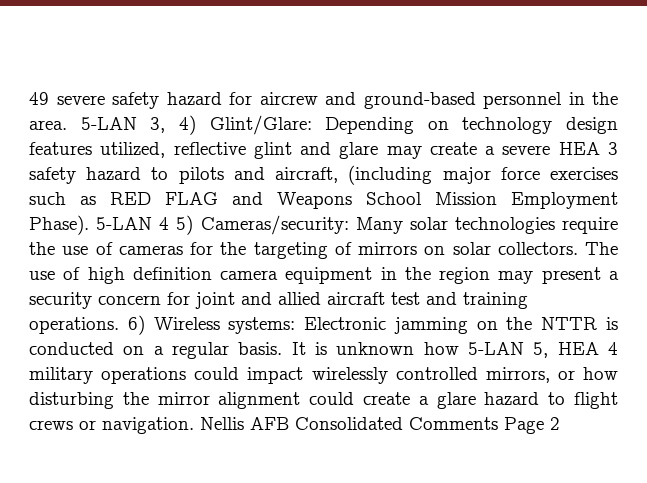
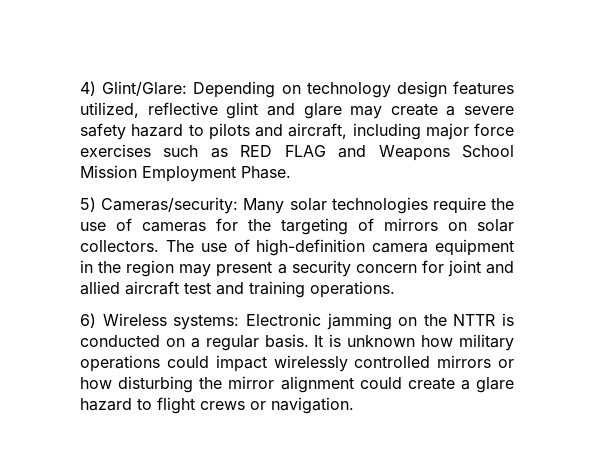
[29,92,618,109] [29,117,166,133] 49 severe safety hazard for aircrew and ground-based personnel in the area. 5-LAN 3, -> (80, 88) none
[558,142,618,155] HEA 3 -> (514, 110) none
[348,165,433,185] (including -> [352,123,421,140] including
[29,215,170,235] Phase). 5-LAN 4 -> [241,166,291,179] Phase. //
[87,267,212,284] high definition -> [256,239,366,256] high-definition
(119, 325) none -> (395, 289) //
[467,342,618,358] 5-LAN 5, HEA 4 -> (454, 341) none
[485,367,550,383] mirrors, -> [437,355,492,368] mirrors
[200,417,560,434] Nellis AFB Consolidated Comments Page 2 -> (354, 405) none

